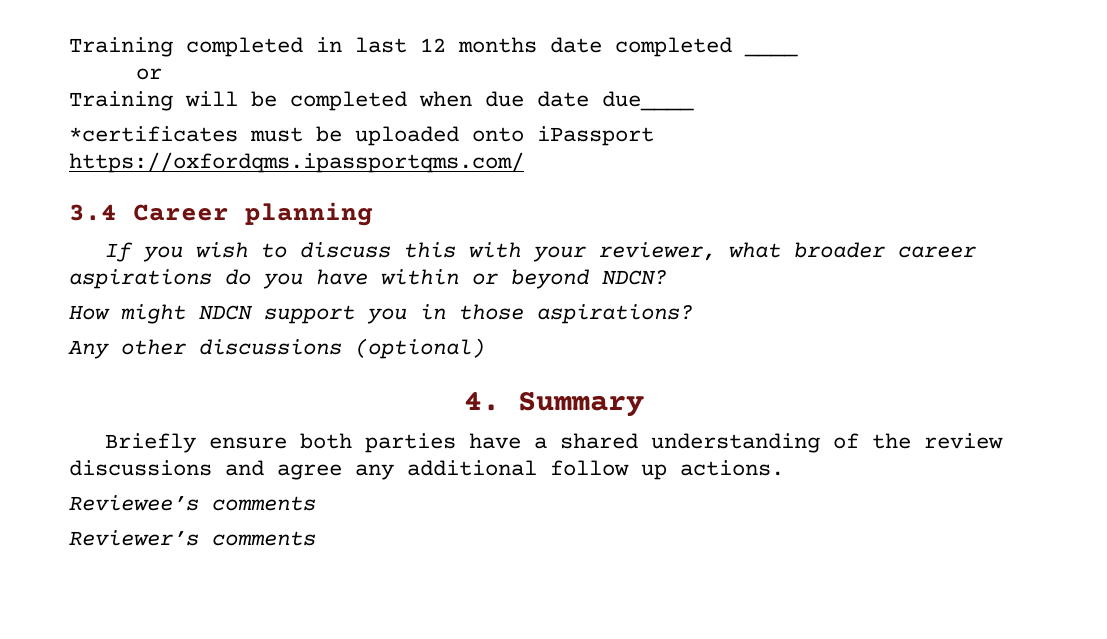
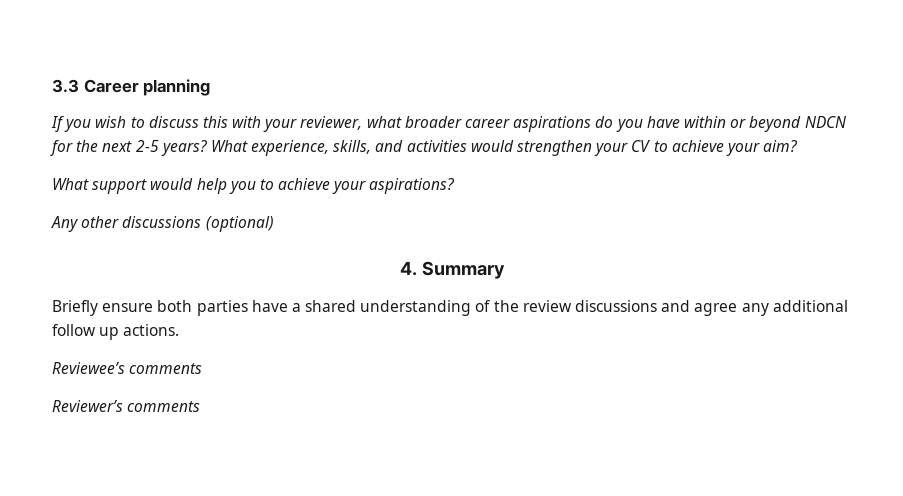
[69,37,798,57] [135,68,162,80] [69,91,694,111] [69,126,654,146] [69,152,524,173] [69,204,117,221] Training completed in last 12 months date completed ____ // or // Training will be completed when due date due____ // *certificates must be uploaded onto iPassport https://oxfordqms.ipassportqms.com/ // 3.4 -> [52,79,79,93] 3.3
[602,270,667,285] [69,304,524,324] NDCN? // How might NDCN support you in those -> [804,116,847,128] [50,140,799,156] [52,178,367,194] NDCN for the next 2-5 years? What experience, skills, and activities would strengthen your CV to achieve your aim? // What support would help you to achieve your

